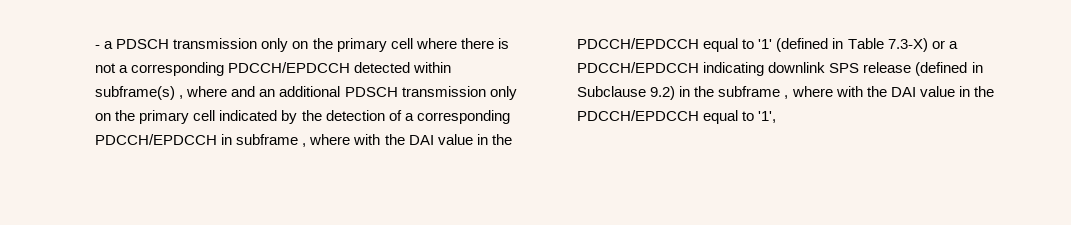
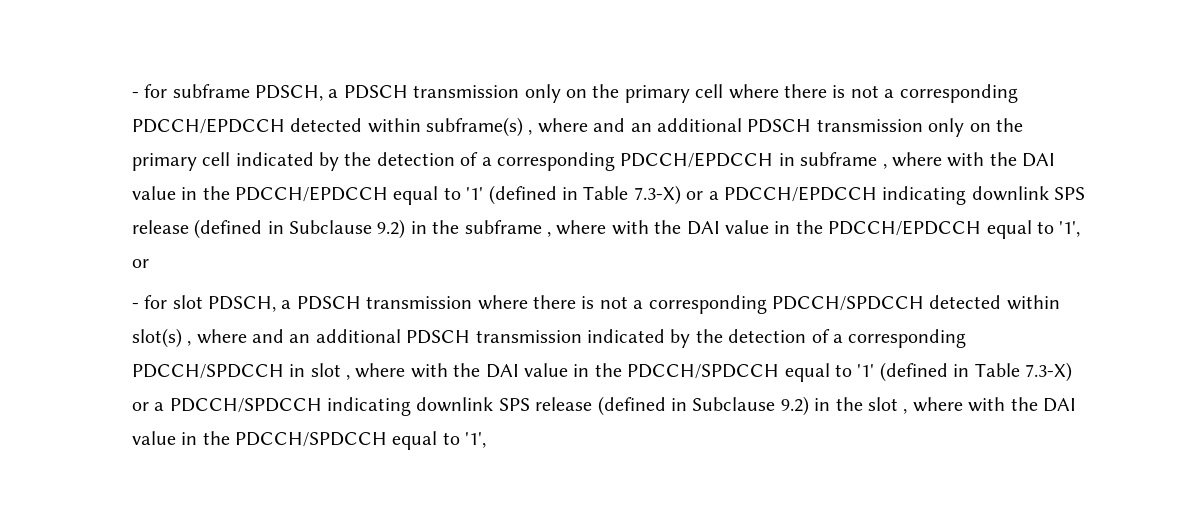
[95,45,101,49] - -> [131,84,323,101] - for subframe PDSCH,
(777, 117) none -> [131,259,149,268] [131,295,1060,314] [131,328,967,348] [131,362,1072,382] [131,396,1076,416] [131,431,487,450] or // - for slot PDSCH, a PDSCH transmission where there is not a corresponding PDCCH/SPDCCH detected within slot(s) , where and an additional PDSCH transmission indicated by the detection of a corresponding PDCCH/SPDCCH in slot , where with the DAI value in the PDCCH/SPDCCH equal to '1' (defined in Table 7.3-X) or a PDCCH/SPDCCH indicating downlink SPS release (defined in Subclause 9.2) in the slot , where with the DAI value in the PDCCH/SPDCCH equal to '1',

